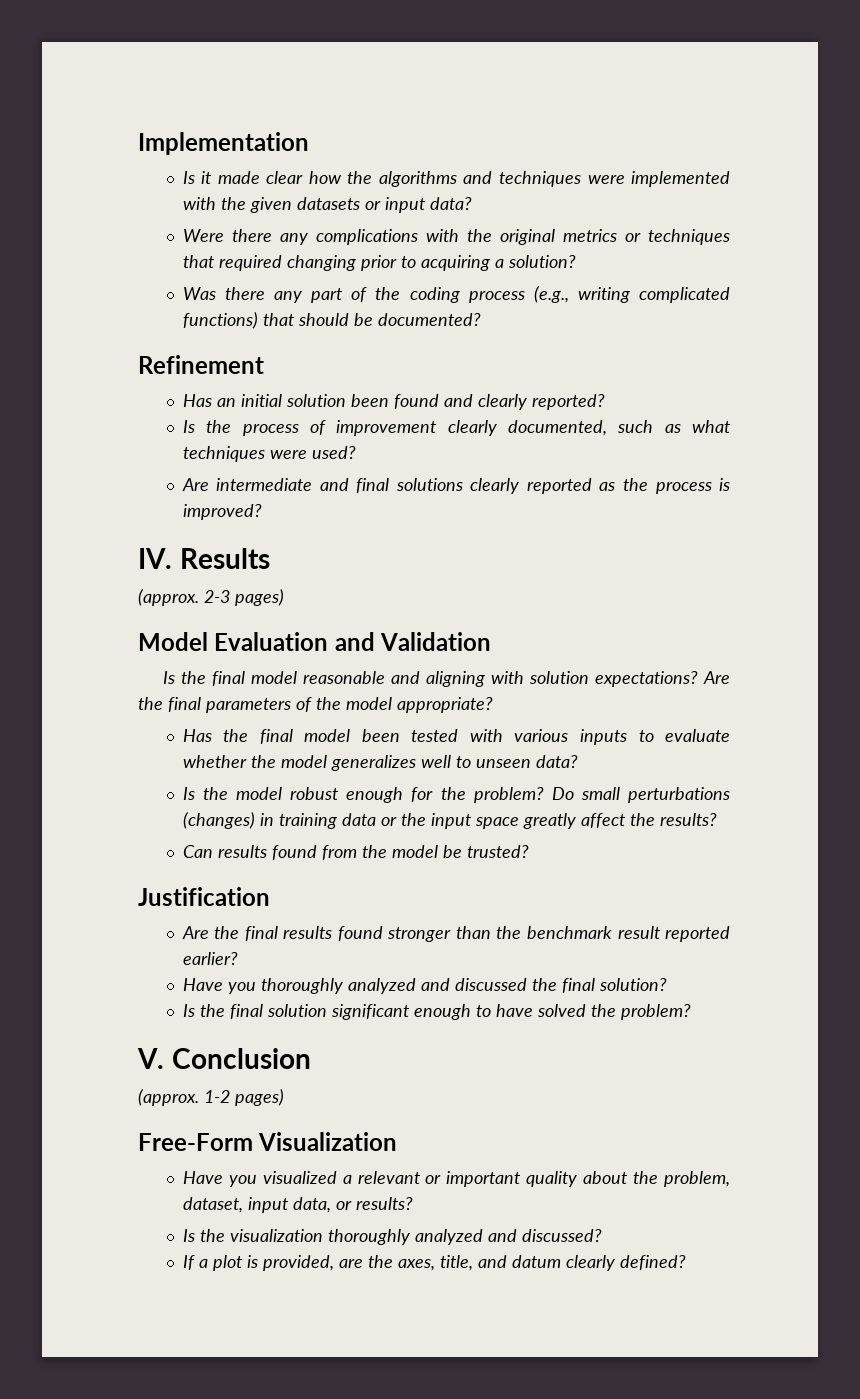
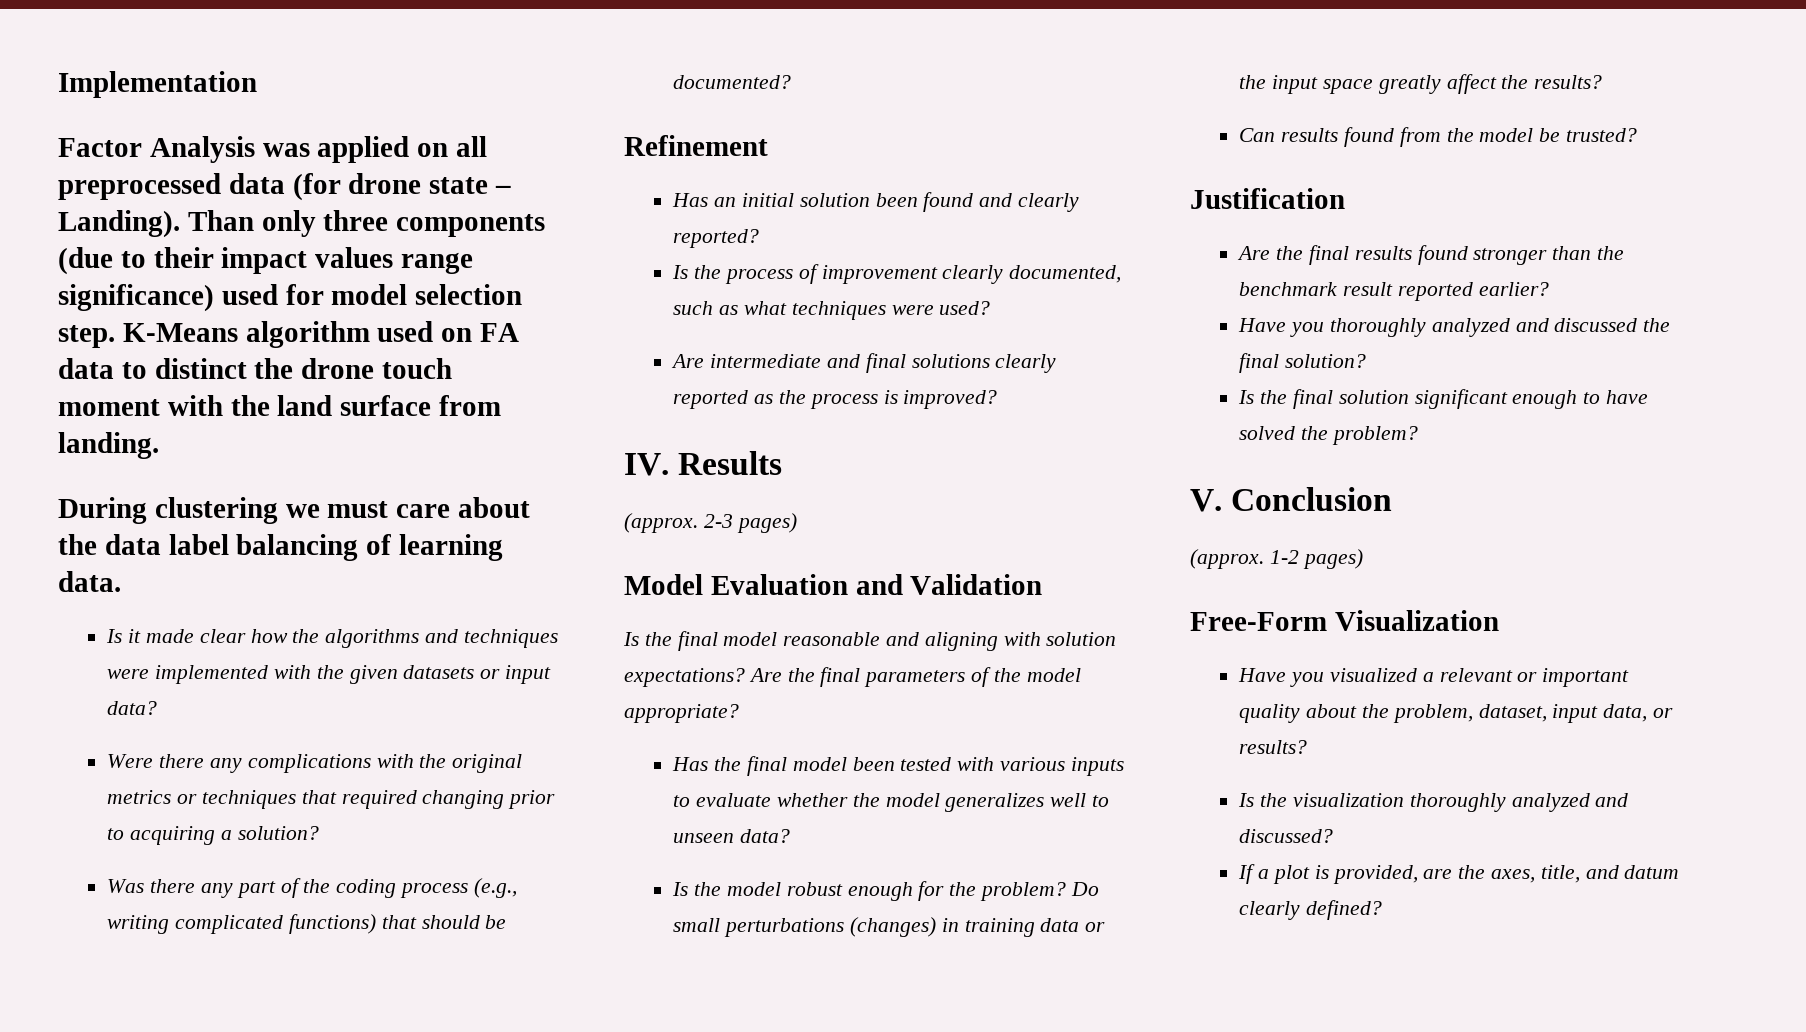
(309, 143) none -> [58,136,488,163] [58,173,512,201] [58,210,546,238] [58,247,474,275] [58,284,523,312] [58,321,520,348] [58,358,453,379] [58,395,502,416] [58,432,159,459] [58,497,531,524] [58,534,504,561] [58,571,121,592] // Factor Analysis was applied on all preprocessed data (for drone state – Landing). Than only three components (due to their impact values range significance) used for model selection step. K-Means algorithm used on FA data to distinct the drone touch moment with the land surface from landing. // During clustering we must care about the data label balancing of learning data.

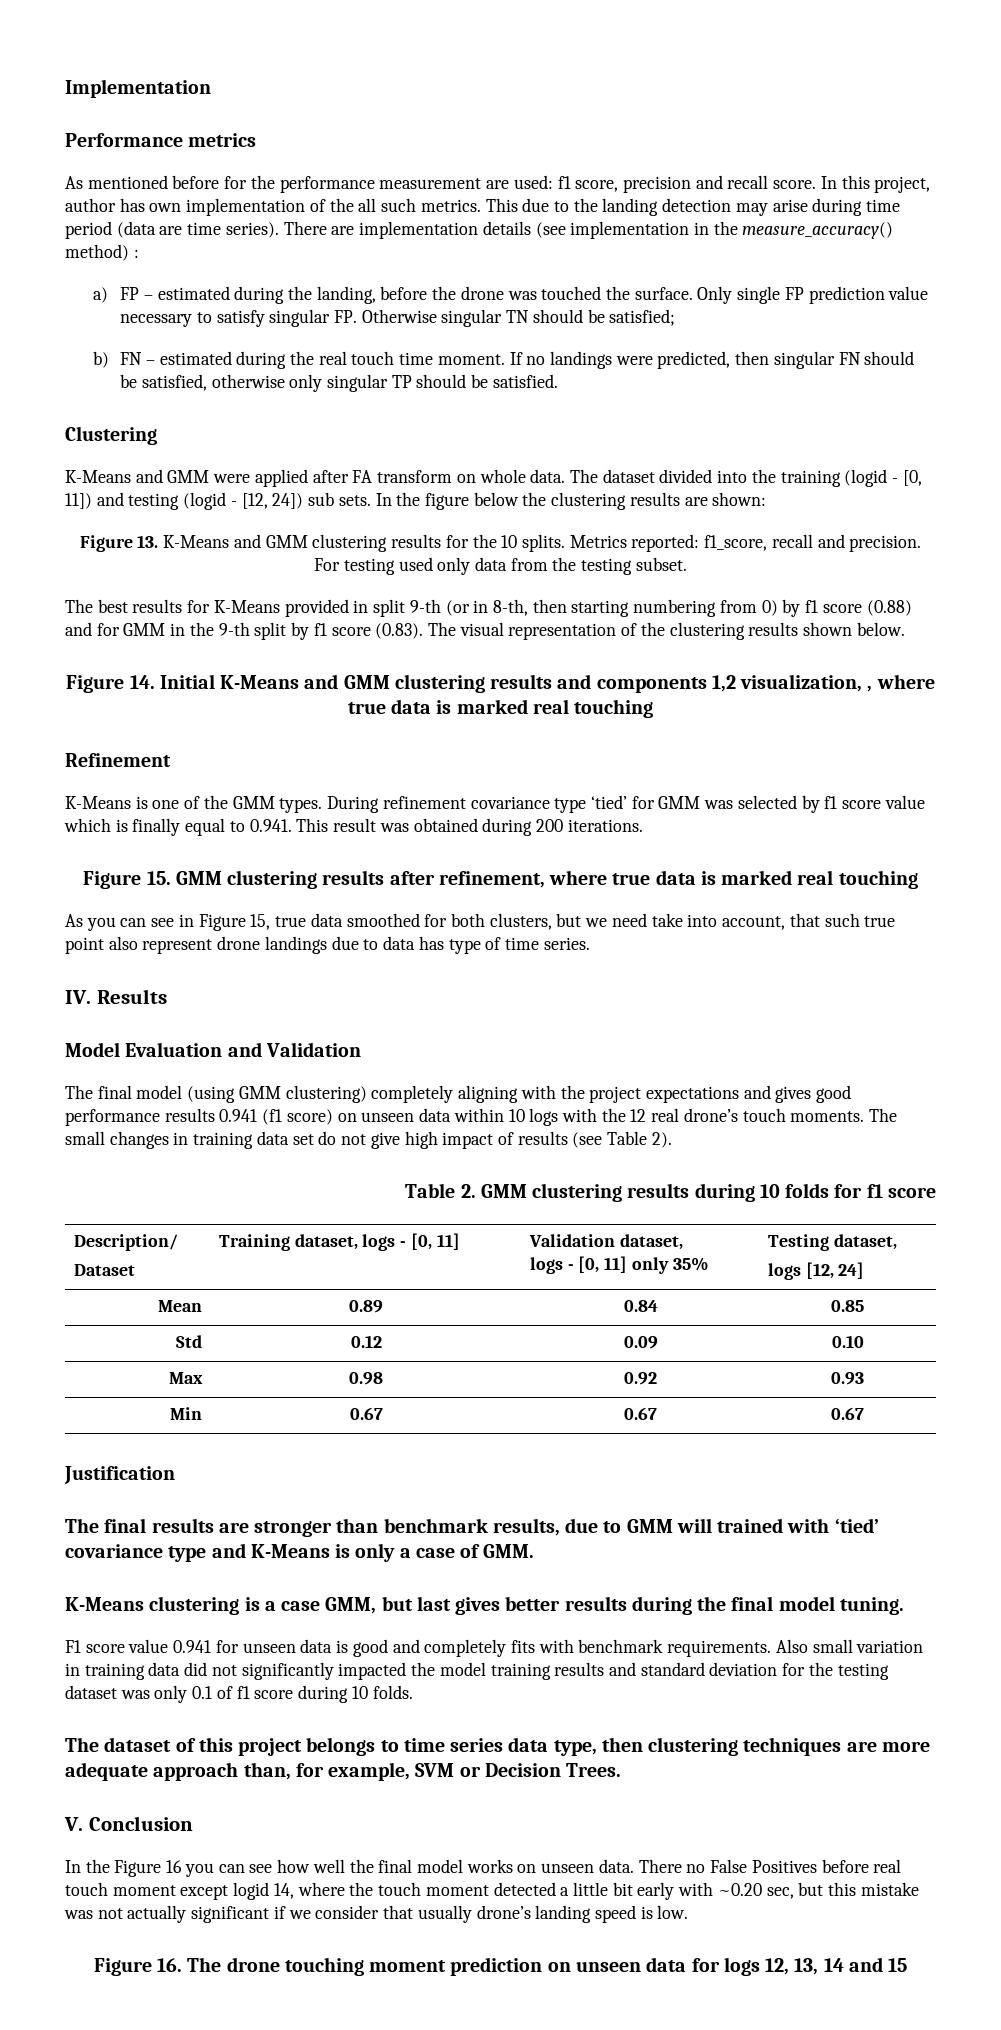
[58,136,488,163] [58,173,512,201] [58,210,546,238] [58,247,474,275] [58,284,523,312] [58,321,520,348] [58,358,453,379] [58,395,502,416] [58,432,159,459] [58,497,531,524] [58,534,504,561] [58,571,121,592] [106,629,558,648] [107,665,552,684] [107,701,158,715] [107,754,523,773] [107,790,556,809] [107,826,319,845] [107,878,517,898] [107,914,507,934] [673,75,792,89] [624,135,768,156] [672,192,1080,212] [673,229,760,248] [672,264,1122,284] [673,301,991,320] [671,353,1057,373] [673,390,998,409] Factor Analysis was applied on all preprocessed data (for drone state – Landing). Than only three components (due to their impact values range significance) used for model selection step. K-Means algorithm used on FA data to distinct the drone touch moment with the land surface from landing. // During clustering we must care about the data label balancing of learning data. // Is it made clear how the algorithms and techniques were implemented with the given datasets or input data? // Were there any complications with the original metrics or techniques that required changing prior to acquiring a solution? // Was there any part of the coding process (e.g., writing complicated functions) that should be documented? // Refinement // Has an initial solution been found and clearly reported? // Is the process of improvement clearly documented, such as what techniques were used? // Are intermediate and final solutions clearly reported as the process is improved? -> [65,133,257,147] [65,175,931,193] [65,198,901,216] [65,221,894,239] [65,244,139,261] [92,286,929,304] [120,309,676,327] [92,351,915,369] [120,374,558,392] [65,426,157,445] [65,469,922,487] [65,492,767,510] [79,534,922,552] [314,557,687,575] [65,599,912,617] [65,622,905,640] [66,674,935,693] [347,699,654,718] [65,753,171,767] [65,795,925,813] [64,818,643,836] [83,870,918,889] [65,913,896,931] [65,936,590,954] Performance metrics // As mentioned before for the performance measurement are used: f1 score, precision and recall score. In this project, author has own implementation of the all such metrics. This due to the landing detection may arise during time period (data are time series). There are implementation details (see implementation in the measure_accuracy() method) : // a) FP – estimated during the landing, before the drone was touched the surface. Only single FP prediction value necessary to satisfy singular FP. Otherwise singular TN should be satisfied; // b) FN – estimated during the real touch time moment. If no landings were predicted, then singular FN should be satisfied, otherwise only singular TP should be satisfied. // Clustering // K-Means and GMM were applied after FA transform on whole data. The dataset divided into the training (logid - [0, 11]) and testing (logid - [12, 24]) sub sets. In the figure below the clustering results are shown: // Figure 13. K-Means and GMM clustering results for the 10 splits. Metrics reported: f1_score, recall and precision. For testing used only data from the testing subset. // The best results for K-Means provided in split 9-th (or in 8-th, then starting numbering from 0) by f1 score (0.88) and for GMM in the 9-th split by f1 score (0.83). The visual representation of the clustering results shown below. // Figure 14. Initial K-Means and GMM clustering results and components 1,2 visualization, , where true data is marked real touching // Refinement // K-Means is one of the GMM types. During refinement covariance type ‘tied’ for GMM was selected by f1 score value which is finally equal to 0.941. This result was obtained during 200 iterations. // Figure 15. GMM clustering results after refinement, where true data is marked real touching // As you can see in Figure 15, true data smoothed for both clusters, but we need take into account, that such true point also represent drone landings due to data has type of time series.
[624,513,797,533] // (approx. 2-3 pages) -> (167, 996) none
[623,631,1117,651] [624,667,1081,687] [624,704,739,723] [672,756,1124,776] [673,793,1110,812] [673,829,791,843] [672,881,1099,901] [673,917,1106,937] [1239,74,1603,94] [1239,127,1638,147] [1190,188,1345,209] [1237,245,1625,265] [1239,282,1549,301] [1238,318,1671,337] [1239,353,1367,373] [1238,389,1649,409] [1239,426,1419,445] [1190,487,1393,512] [1190,549,1363,569] [1190,610,1499,631] [1238,668,1630,687] [1239,704,1674,723] [1239,740,1308,754] [1238,793,1629,812] [1239,829,1334,843] [1238,864,1680,884] [1239,900,1383,920] Is the final model reasonable and aligning with solution expectations? Are the final parameters of the model appropriate? // Has the final model been tested with various inputs to evaluate whether the model generalizes well to unseen data? // Is the model robust enough for the problem? Do small perturbations (changes) in training data or the input space greatly affect the results? // Can results found from the model be trusted? // Justification // Are the final results found stronger than the benchmark result reported earlier? // Have you thoroughly analyzed and discussed the final solution? // Is the final solution significant enough to have solved the problem? // V. Conclusion // (approx. 1-2 pages) // Free-Form Visualization // Have you visualized a relevant or important quality about the problem, dataset, input data, or results? // Is the visualization thoroughly analyzed and discussed? // If a plot is provided, are the axes, title, and datum clearly defined? -> [65,1085,852,1103] [65,1108,898,1126] [65,1131,672,1149] [405,1183,936,1202] [73,1234,178,1251] [73,1264,135,1276] [218,1233,460,1251] [528,1234,683,1250] [529,1256,709,1274] [767,1234,897,1251] [767,1262,865,1280] [158,1300,203,1312] [349,1300,383,1313] [623,1300,658,1312] [831,1300,864,1312] [176,1335,203,1348] [350,1335,382,1348] [623,1336,658,1349] [831,1335,864,1348] [169,1372,204,1384] [349,1372,383,1385] [624,1372,657,1385] [831,1372,864,1385] [170,1407,203,1420] [349,1407,383,1420] [624,1407,657,1420] [831,1407,864,1420] [64,1466,175,1484] [65,1518,879,1537] [65,1543,535,1562] [65,1596,904,1615] [65,1639,924,1657] [65,1662,889,1680] [65,1685,413,1703] [65,1737,930,1756] [65,1762,622,1781] [64,1816,193,1831] [65,1859,902,1877] [65,1882,919,1900] [64,1905,689,1923] [93,1957,908,1976] The final model (using GMM clustering) completely aligning with the project expectations and gives good performance results 0.941 (f1 score) on unseen data within 10 logs with the 12 real drone’s touch moments. The small changes in training data set do not give high impact of results (see Table 2). // Table 2. GMM clustering results during 10 folds for f1 score // Description/ // Dataset | Training dataset, logs - [0, 11] | Validation dataset, // logs - [0, 11] only 35% | Testing dataset, // logs [12, 24] // Mean | 0.89 | 0.84 | 0.85 // Std | 0.12 | 0.09 | 0.10 // Max | 0.98 | 0.92 | 0.93 // Min | 0.67 | 0.67 | 0.67 // Justification // The final results are stronger than benchmark results, due to GMM will trained with ‘tied’ covariance type and K-Means is only a case of GMM. // K-Means clustering is a case GMM, but last gives better results during the final model tuning. // F1 score value 0.941 for unseen data is good and completely fits with benchmark requirements. Also small variation in training data did not significantly impacted the model training results and standard deviation for the testing dataset was only 0.1 of f1 score during 10 folds. // The dataset of this project belongs to time series data type, then clustering techniques are more adequate approach than, for example, SVM or Decision Trees. // V. Conclusion // In the Figure 16 you can see how well the final model works on unseen data. There no False Positives before real touch moment except logid 14, where the touch moment detected a little bit early with ~0.20 sec, but this mistake was not actually significant if we consider that usually drone’s landing speed is low. // Figure 16. The drone touching moment prediction on unseen data for logs 12, 13, 14 and 15

